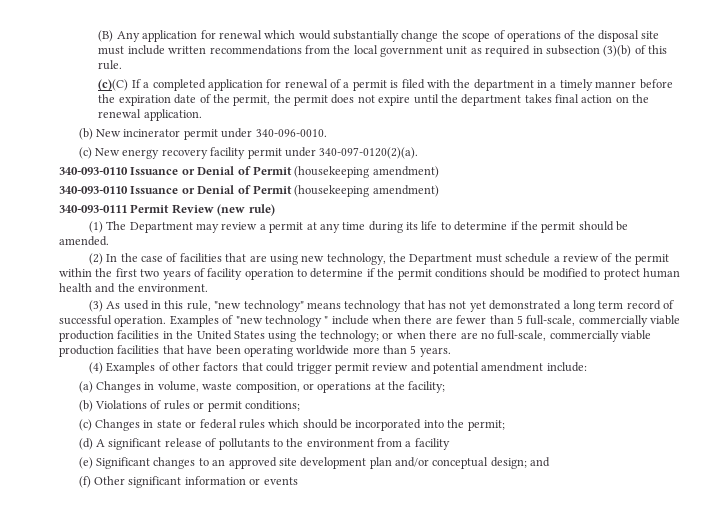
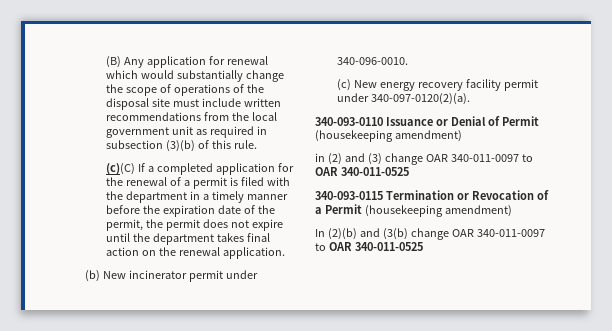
(282, 83) none -> [106,177,124,186] the
[59,185,439,197] [59,204,275,216] [88,221,628,233] [59,236,109,246] [88,253,669,265] [59,268,681,280] [59,283,209,293] [88,300,674,312] [59,315,680,327] [59,330,651,342] [59,345,451,357] [88,362,587,374] [78,381,446,393] [78,400,300,412] [78,419,505,431] [78,438,450,450] [78,457,551,469] [78,476,298,488] 340-093-0110 Issuance or Denial of Permit (housekeeping amendment) // 340-093-0111 Permit Review (new rule) // (1) The Department may review a permit at any time during its life to determine if the permit should be amended. // (2) In the case of facilities that are using new technology, the Department must schedule a review of the permit within the first two years of facility operation to determine if the permit conditions should be modified to protect human health and the environment. // (3) As used in this rule, "new technology" means technology that has not yet demonstrated a long term record of successful operation. Examples of "new technology " include when there are fewer than 5 full-scale, commercially viable production facilities in the United States using the technology; or when there are no full-scale, commercially viable production facilities that have been operating worldwide more than 5 years. // (4) Examples of other factors that could trigger permit review and potential amendment include: // (a) Changes in volume, waste composition, or operations at the facility; // (b) Violations of rules or permit conditions; // (c) Changes in state or federal rules which should be incorporated into the permit; // (d) A significant release of pollutants to the environment from a facility // (e) Significant changes to an approved site development plan and/or conceptual design; and // (f) Other significant information or events -> [315,153,533,165] [315,167,409,176] [315,190,549,200] [315,204,512,217] [315,228,545,240] [315,242,423,251] in (2) and (3) change OAR 340-011-0097 to OAR 340-011-0525 // 340-093-0115 Termination or Revocation of a Permit (housekeeping amendment) // In (2)(b) and (3(b) change OAR 340-011-0097 to OAR 340-011-0525

